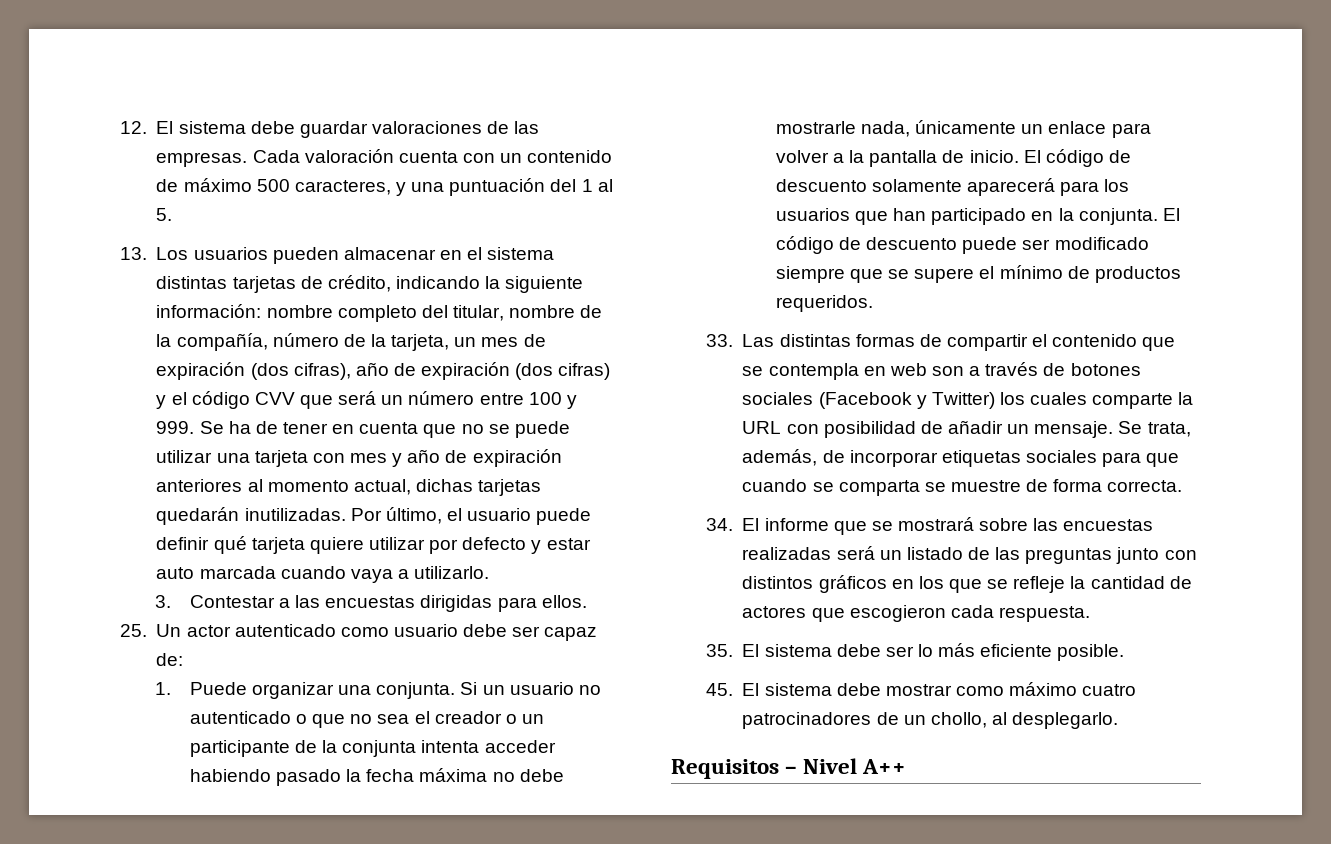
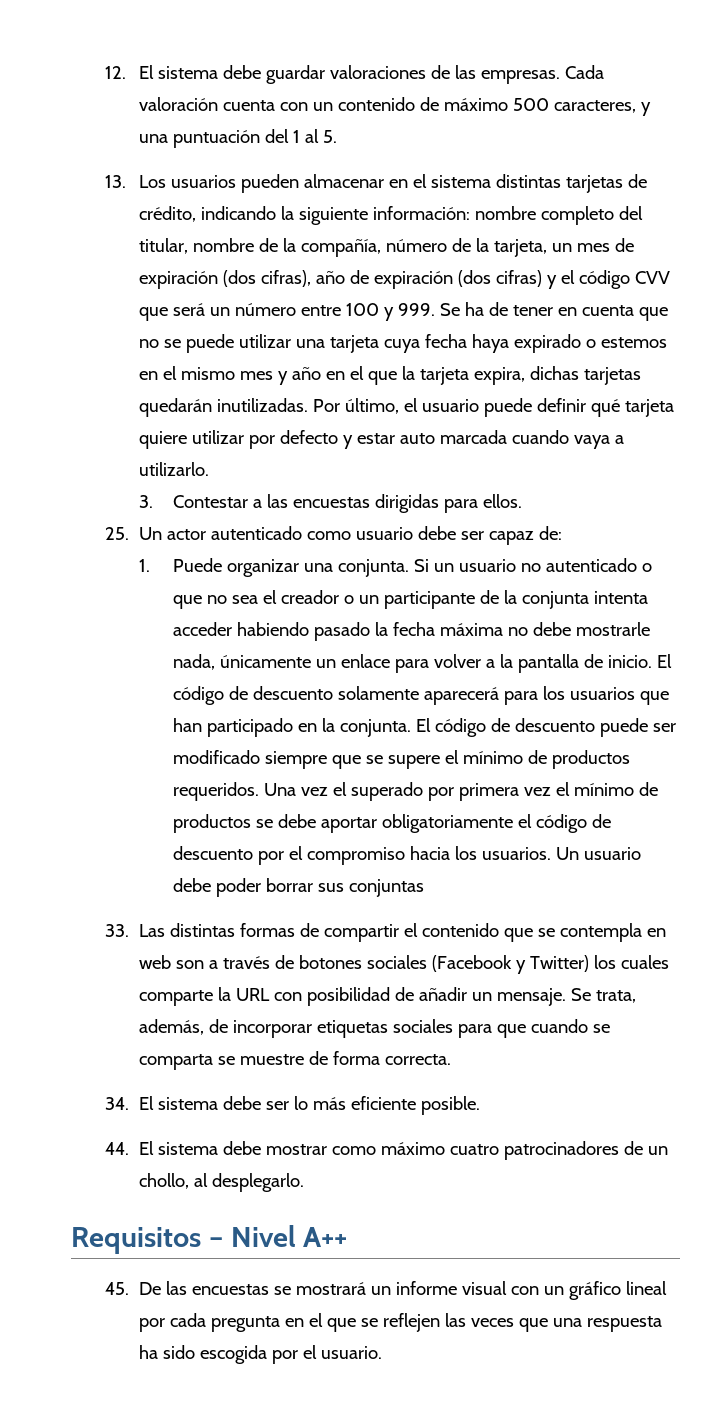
[312,449,562,467] [156,479,411,495] con mes y año de expiración anteriores al momento actual, -> [383,334,667,353] [138,366,525,385] cuya fecha haya expirado o estemos en el mismo mes y año en el que la tarjeta expira,
(873, 303) none -> [263,782,658,801] [172,814,611,833] [172,846,641,865] [172,878,424,897] Una vez el superado por primera vez el mínimo de productos se debe aportar obligatoriamente el código de descuento por el compromiso hacia los usuarios. Un usuario debe poder borrar sus conjuntas
[764,517,1154,535] [742,546,1197,564] [742,575,1192,593] [742,605,1090,622] [705,644,760,657] informe que se mostrará sobre las encuestas realizadas será un listado de las preguntas junto con distintos gráficos en los que se refleje la cantidad de actores que escogieron cada respuesta. // 35. El -> (154, 1103) none
[705,683,733,696] 45. -> [104,1142,129,1155] 44.
(907, 766) none -> [104,1281,667,1300] [138,1313,662,1332] [138,1345,382,1364] // 45. De las encuestas se mostrará un informe visual con un gráfico lineal por cada pregunta en el que se reflejen las veces que una respuesta ha sido escogida por el usuario.

